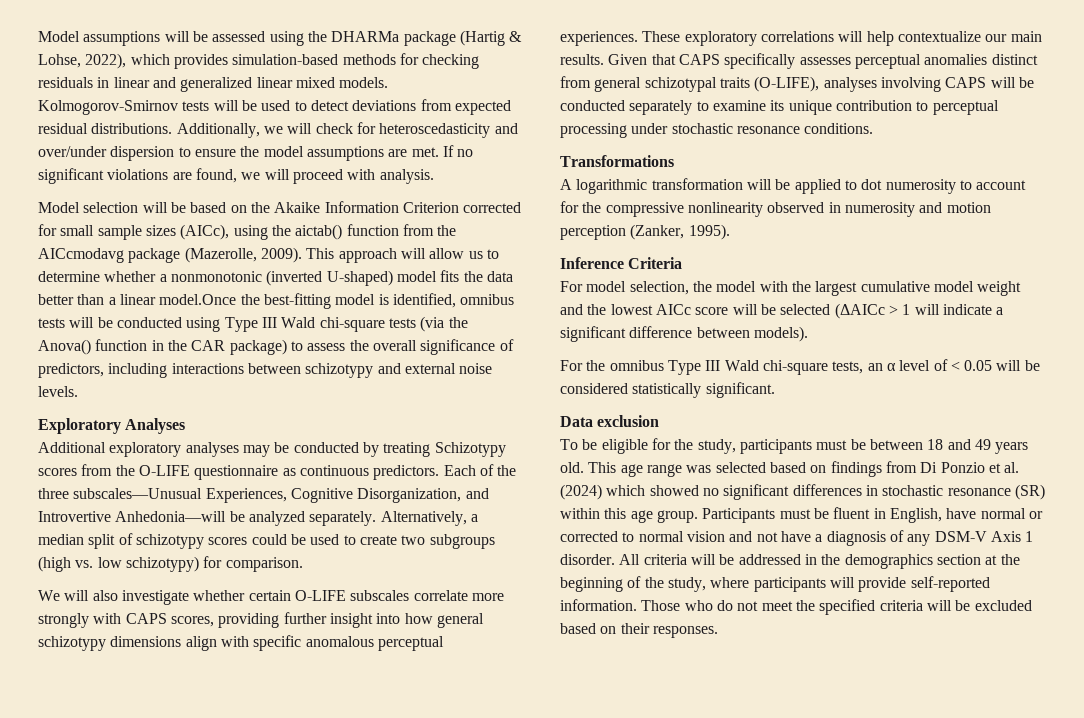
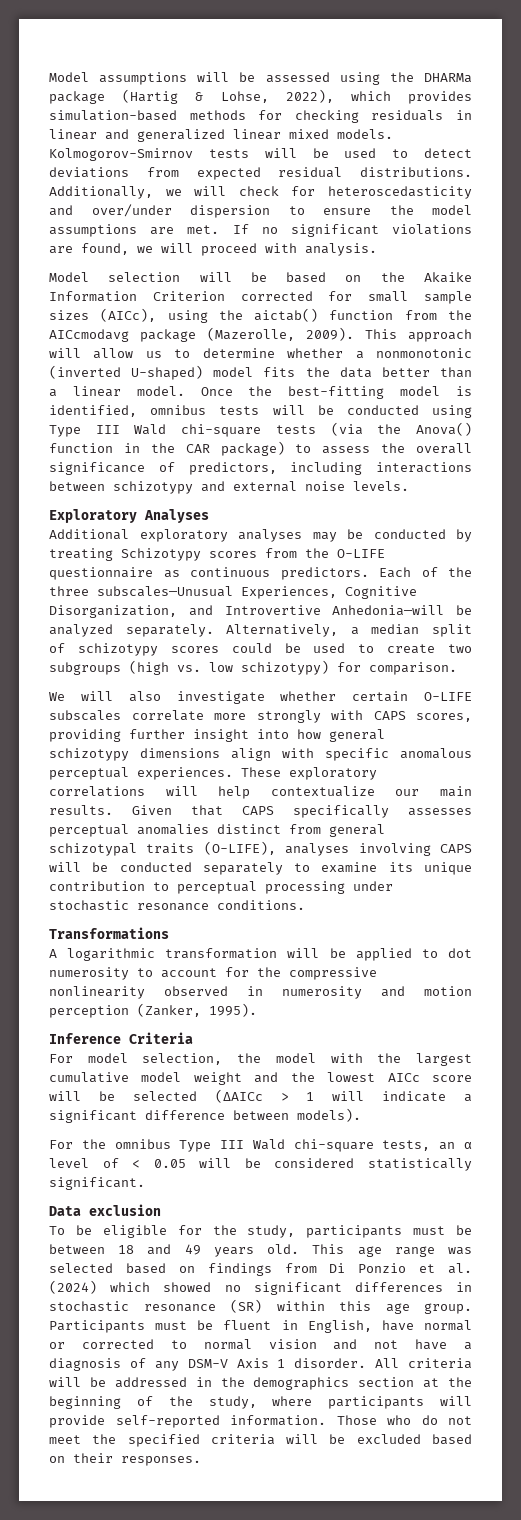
[159,294,237,305] model.Once -> [136,386,233,396] model. Once

